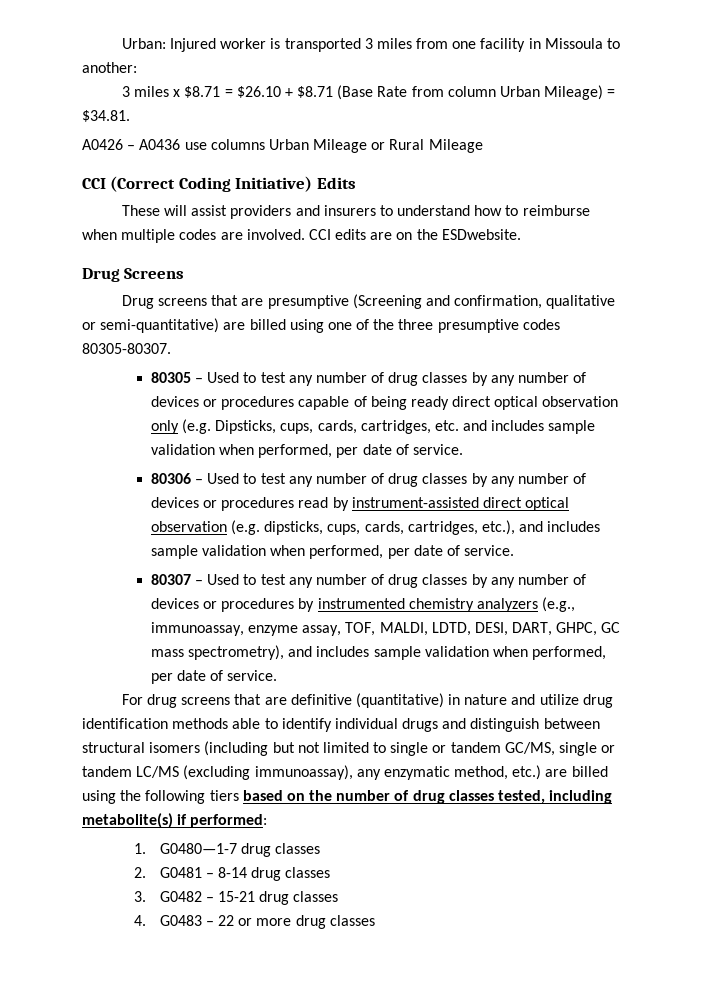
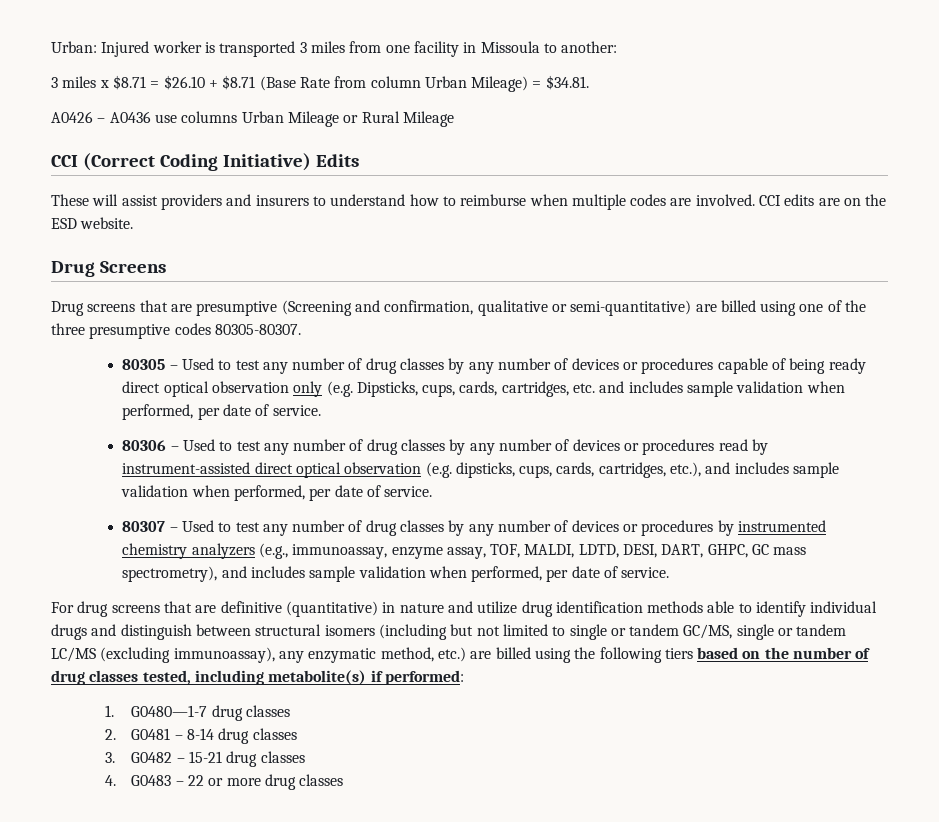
[441,229,521,240] ESDwebsite. -> [51,217,134,229] ESD website.

